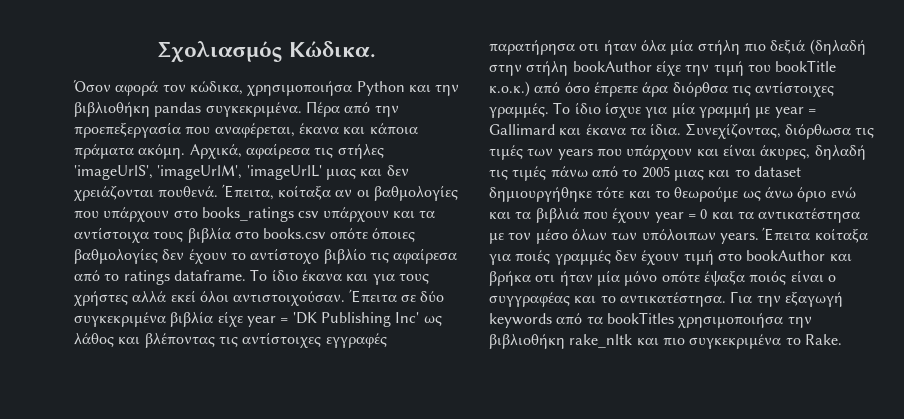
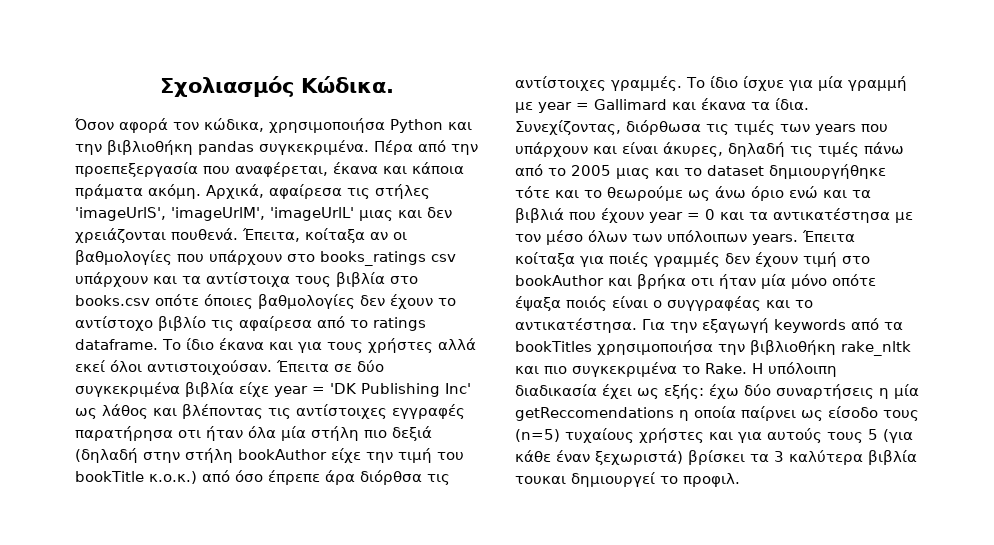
(842, 339) none -> [752,362,837,377] [515,384,919,399] [515,406,919,421] [515,428,913,443] [515,450,917,465] [515,472,740,487] Η υπόλοιπη διαδικασία έχει ως εξής: έχω δύο συναρτήσεις η μία getReccomendations η οποία παίρνει ως είσοδο τους (n=5) τυχαίους χρήστες και για αυτούς τους 5 (για κάθε έναν ξεχωριστά) βρίσκει τα 3 καλύτερα βιβλία τουκαι δημιουργεί το προφιλ.

